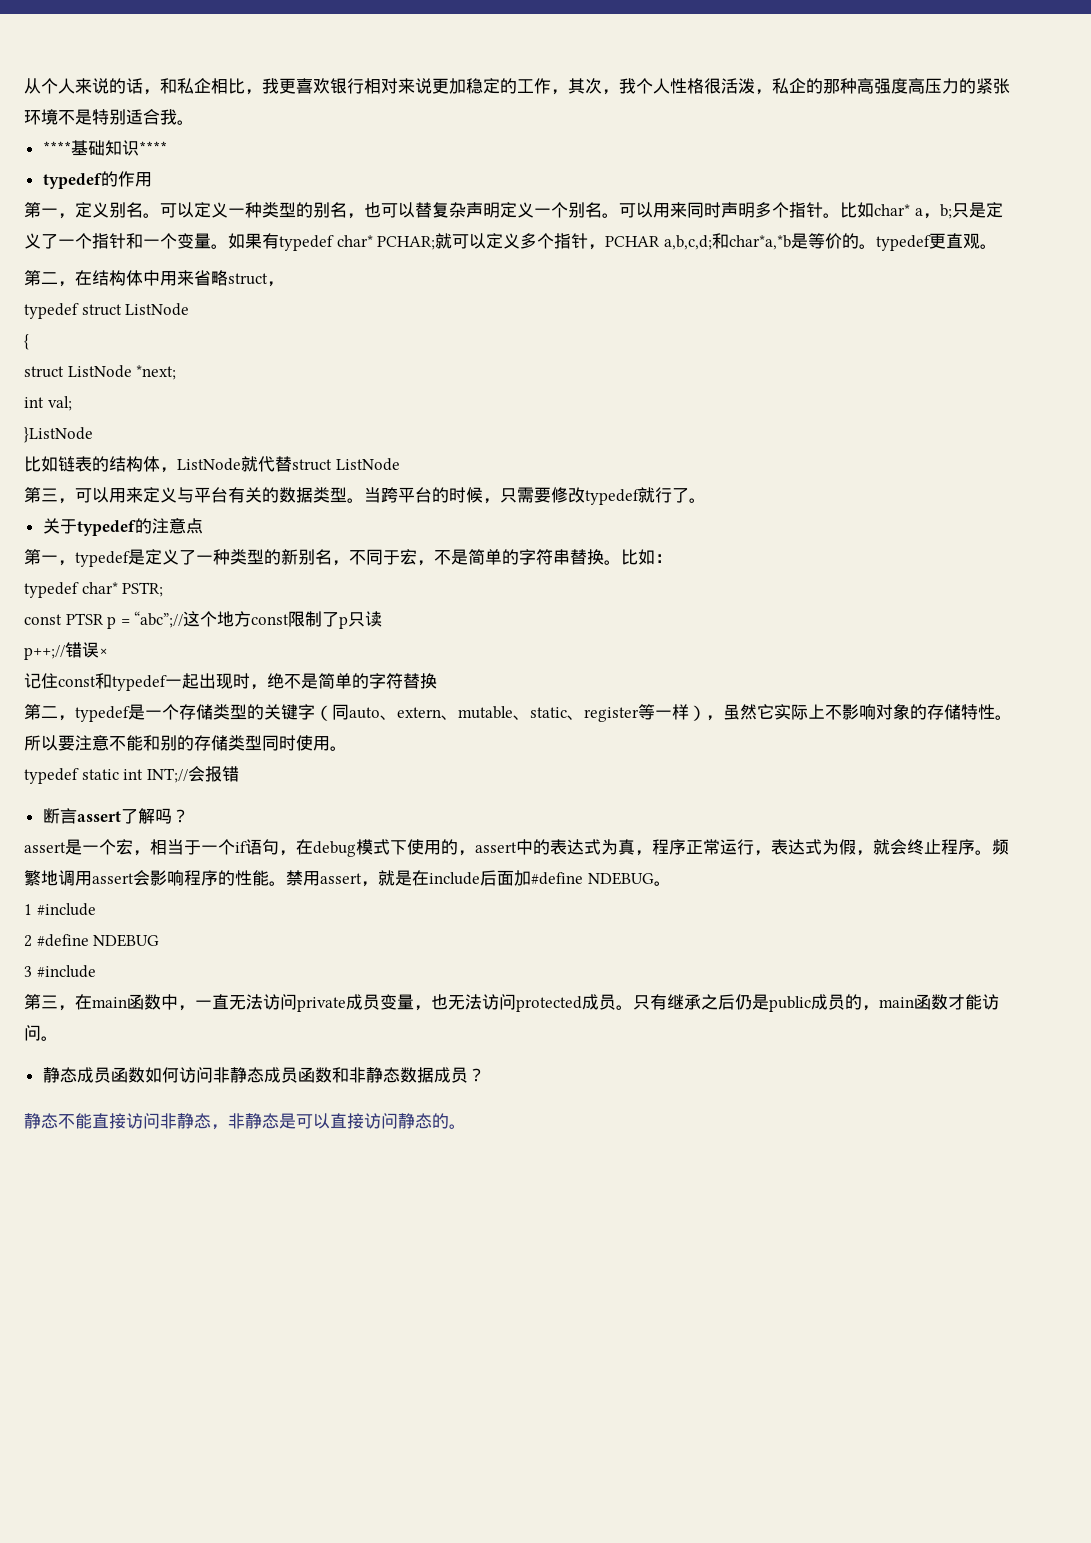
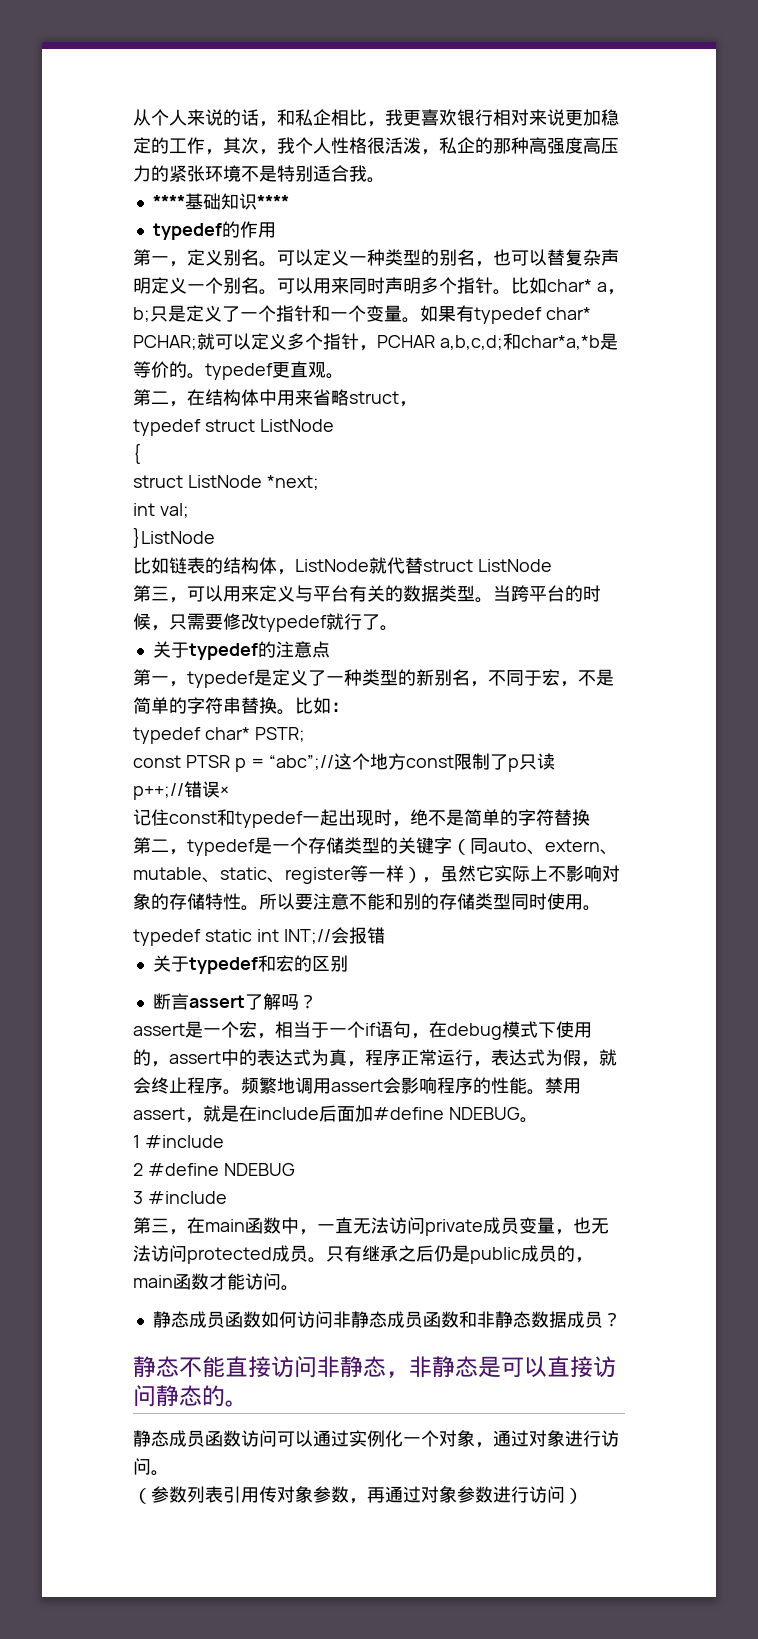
(239, 774) none -> [152,955,348,974] // 关于typedef和宏的区别
(466, 1126) none -> [133,1430,619,1448] [133,1458,169,1476] [133,1486,583,1504] // 静态成员函数访问可以通过实例化一个对象，通过对象进行访问。 // （参数列表引用传对象参数，再通过对象参数进行访问）

